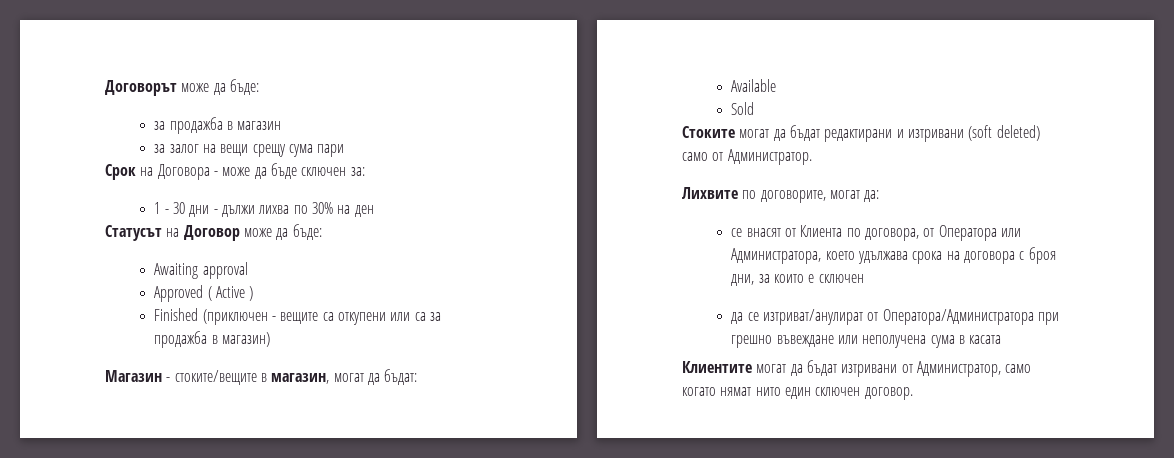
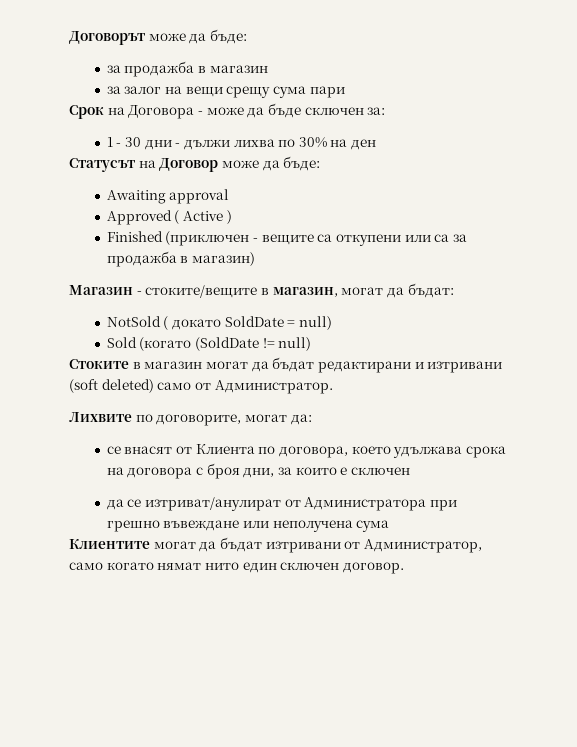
[731,79,777,92] [731,102,755,115] Available // Sold -> [106,316,332,330] [106,337,312,351] NotSold ( докато SoldDate = null) // Sold (когато (SoldDate != null)
(735, 132) none -> [132,361,203,369] в магазин
[923,225,1021,241] [731,248,822,264] от Оператора или Администратора, -> (348, 452) none
[882,309,1034,325] Оператора/Администратора -> [304,497,427,511] Администратора
[959,335,1002,344] в касата -> (390, 526) none

